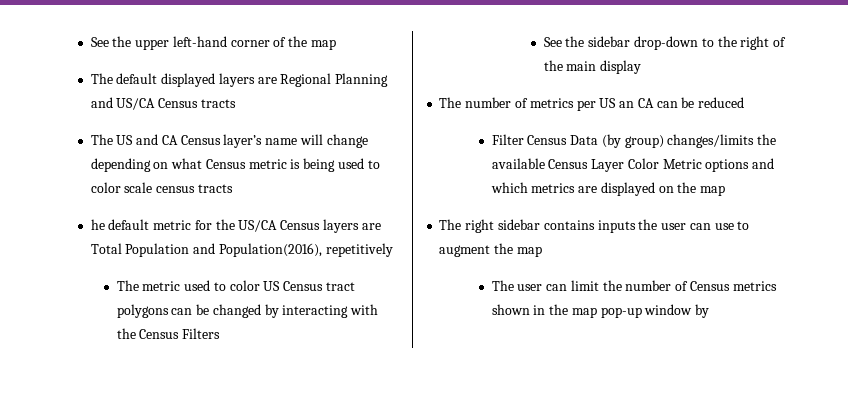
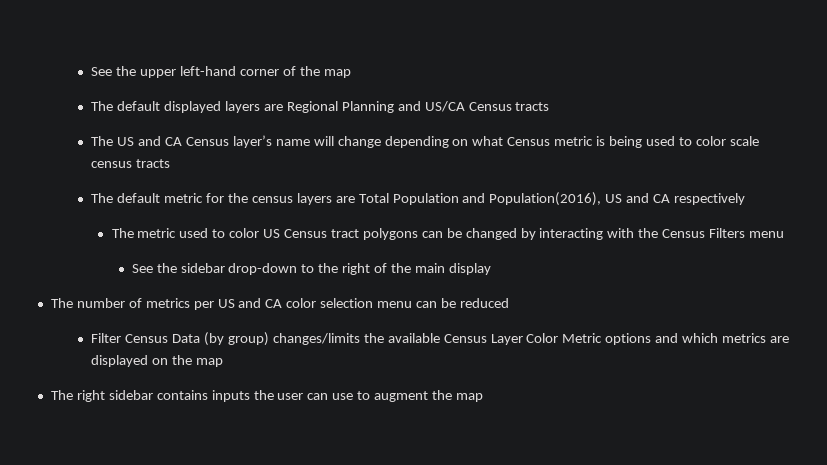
[90,219,105,230] he -> [91,193,114,203] The
[238,220,321,232] US/CA Census -> [251,196,293,203] census
[325,243,393,257] repetitively -> [605,193,746,205] US and CA respectively
(221, 333) none -> [748,231,784,238] menu
[619,98,654,108] an CA -> [238,298,413,308] and CA color selection menu
[491,280,777,291] [491,304,710,318] // The user can limit the number of Census metrics shown in the map pop-up window by -> (483, 397) none

